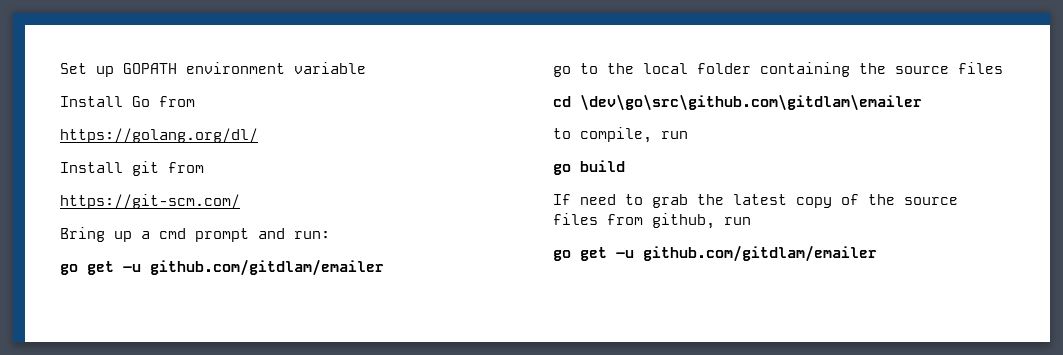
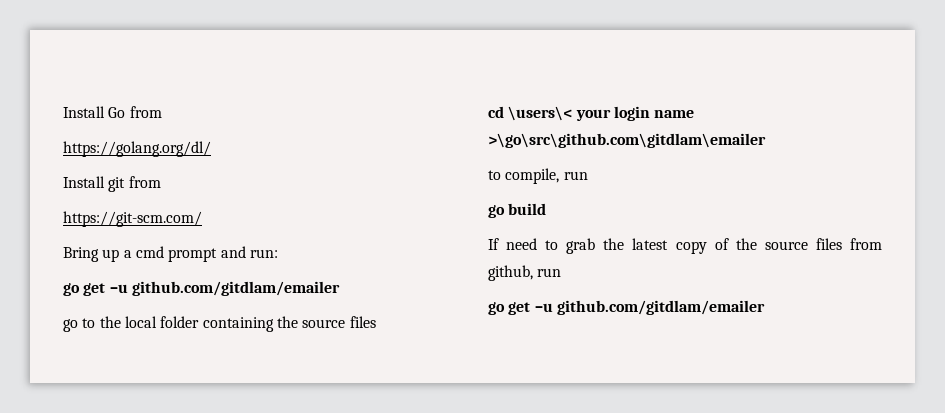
[60,62,366,77] Set up GOPATH environment variable // -> (63, 112) none
[580,94,922,111] \dev\go\src\github.com\gitdlam\emailer -> [508,106,695,121] [488,133,766,148] \users\< your login name >\go\src\github.com\gitdlam\emailer

